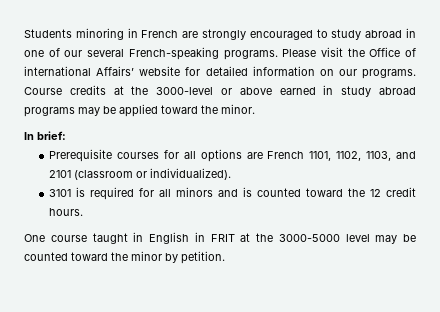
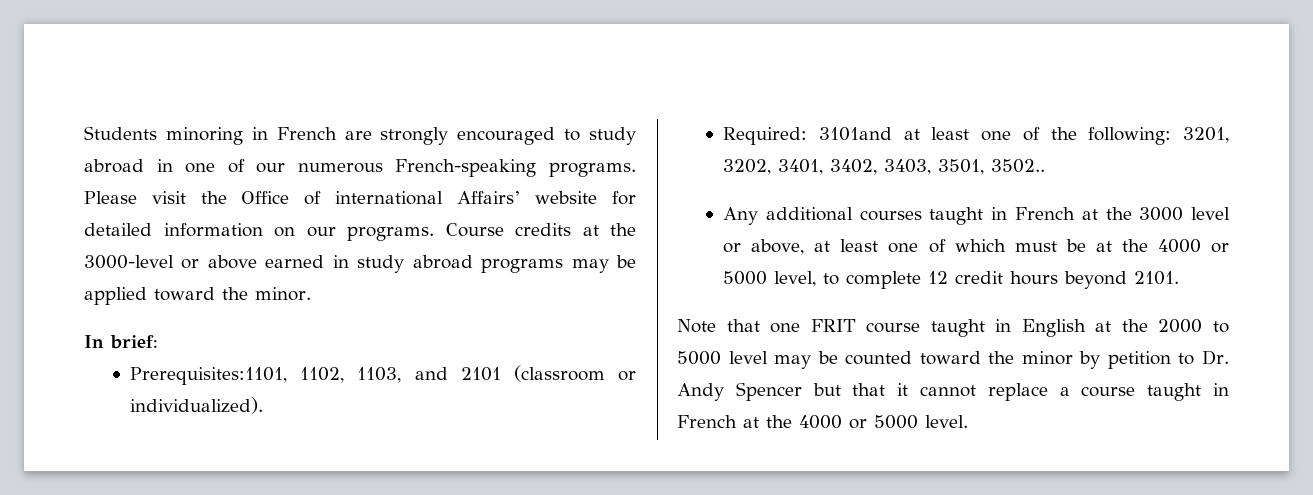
[87,49,125,57] several -> [297,163,383,173] numerous
[49,149,332,162] Prerequisite courses for all options are French 1101, -> [130,367,288,385] Prerequisites:1101,
[49,187,417,200] [49,208,84,216] [24,232,340,244] 3101 is required for all minors and is counted toward the 12 credit hours. // One course taught in English in FRIT at the 3000-5000 -> [723,127,1229,145] [723,159,1046,175] [723,207,1230,225] [723,239,1229,255] [723,271,1180,289] [677,319,1229,337] [677,351,721,365] Required: 3101and at least one of the following: 3201, 3202, 3401, 3402, 3403, 3501, 3502.. // Any additional courses taught in French at the 3000 level or above, at least one of which must be at the 4000 or 5000 level, to complete 12 credit hours beyond 2101. // Note that one FRIT course taught in English at the 2000 to 5000
[181,251,225,264] petition. -> [1107,350,1230,369] [677,382,1229,401] [677,415,968,429] petition to Dr. Andy Spencer but that it cannot replace a course taught in French at the 4000 or 5000 level.

